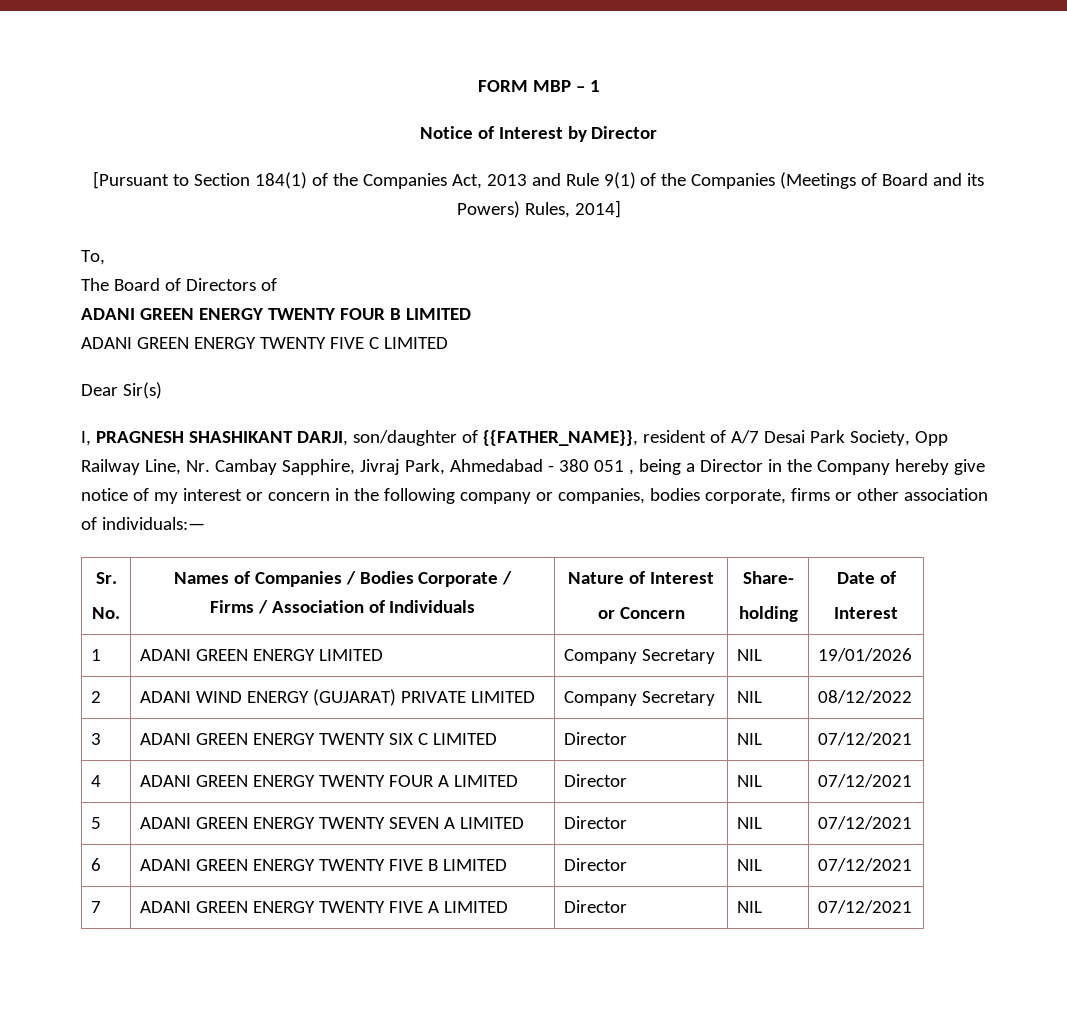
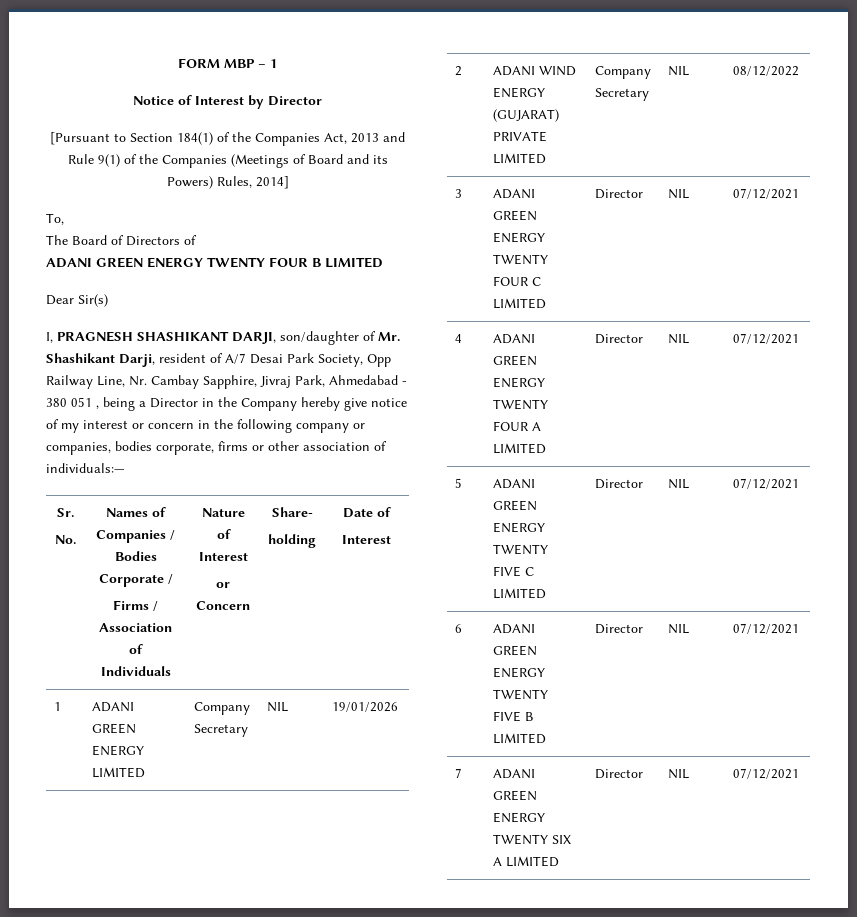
[81,337,448,349] // ADANI GREEN ENERGY TWENTY FIVE C LIMITED -> (383, 262) none
[482,430,638,446] {{FATHER_NAME}}, -> [378,332,400,341] [46,353,155,367] Mr. Shashikant Darji,
[389,733,414,745] SIX -> [493,276,530,286] FOUR
[389,817,456,829] SEVEN A -> [493,566,535,577] FIVE C
[389,901,424,913] FIVE -> [552,835,572,844] SIX

